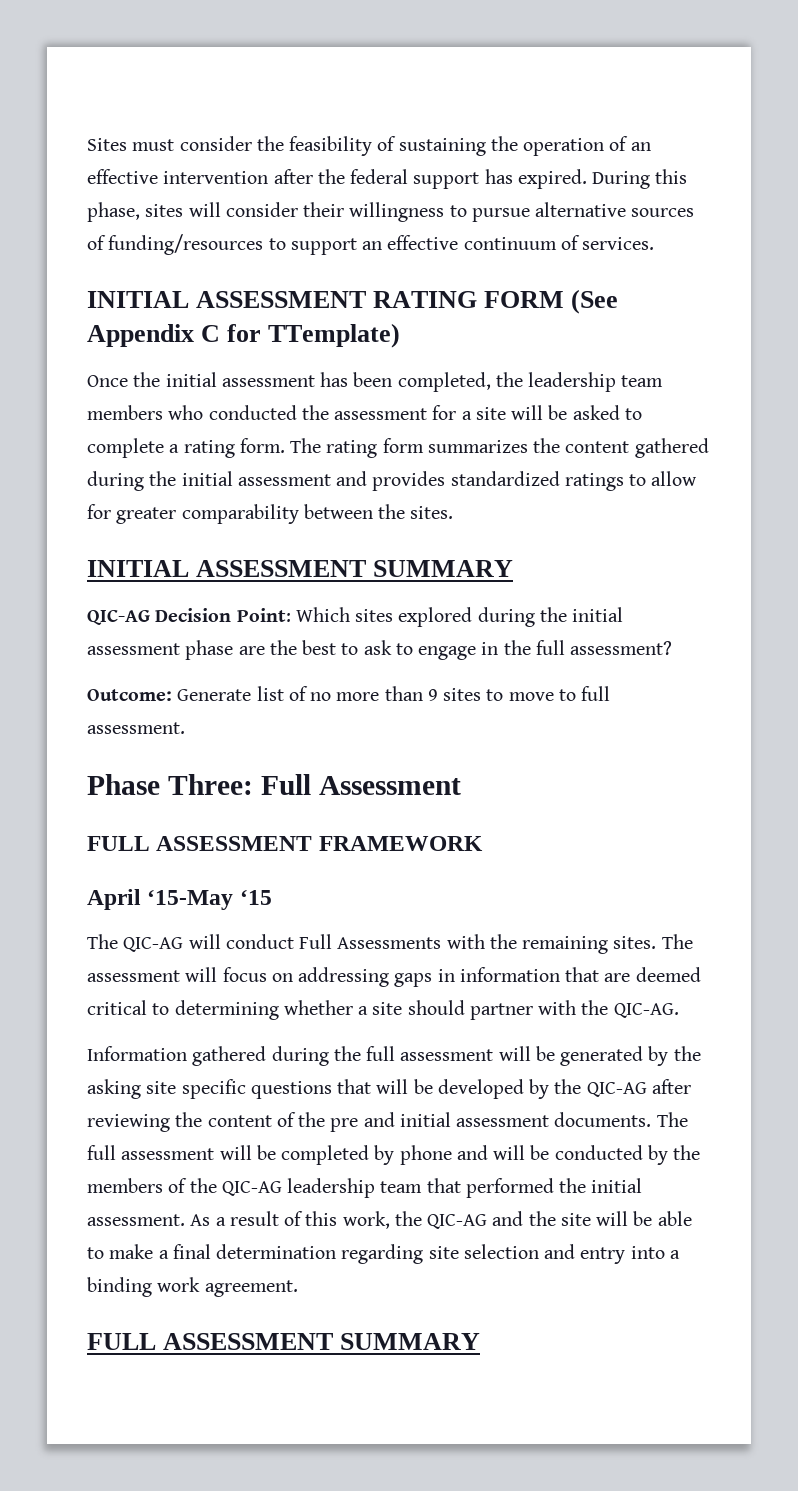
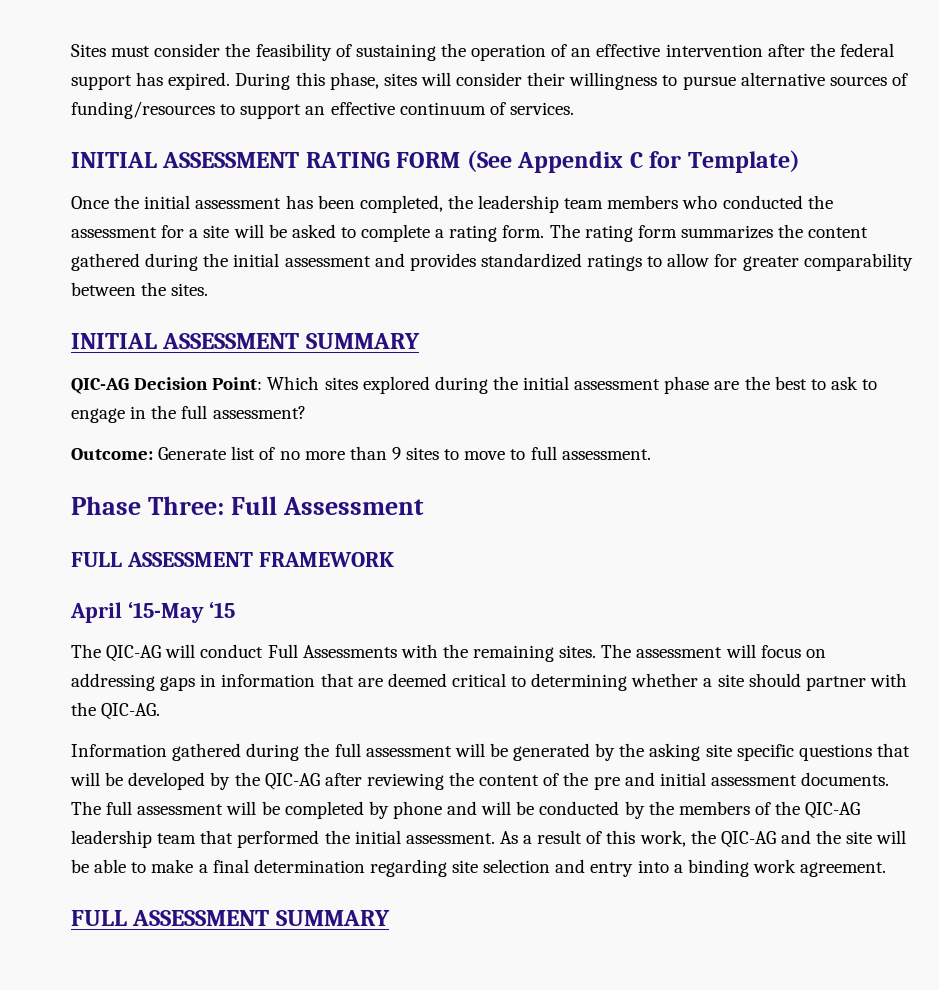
[268,323,401,348] TTemplate) -> [687,150,800,173] Template)

